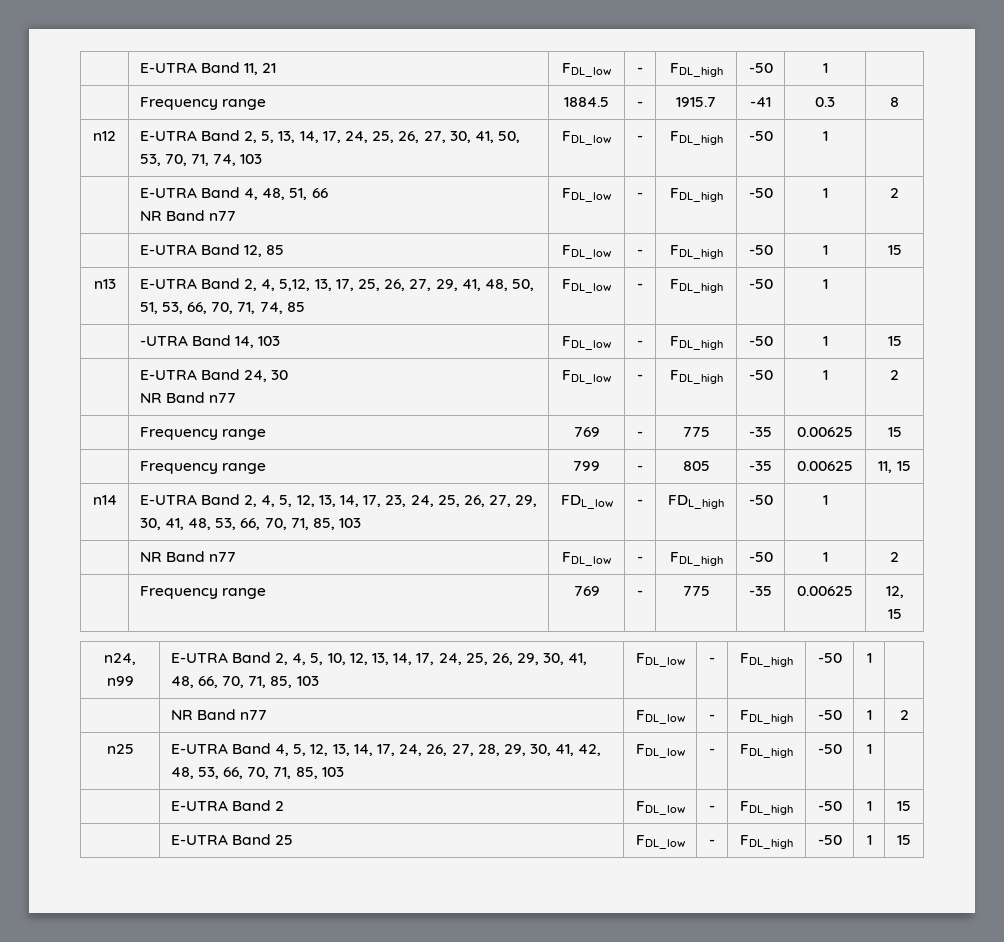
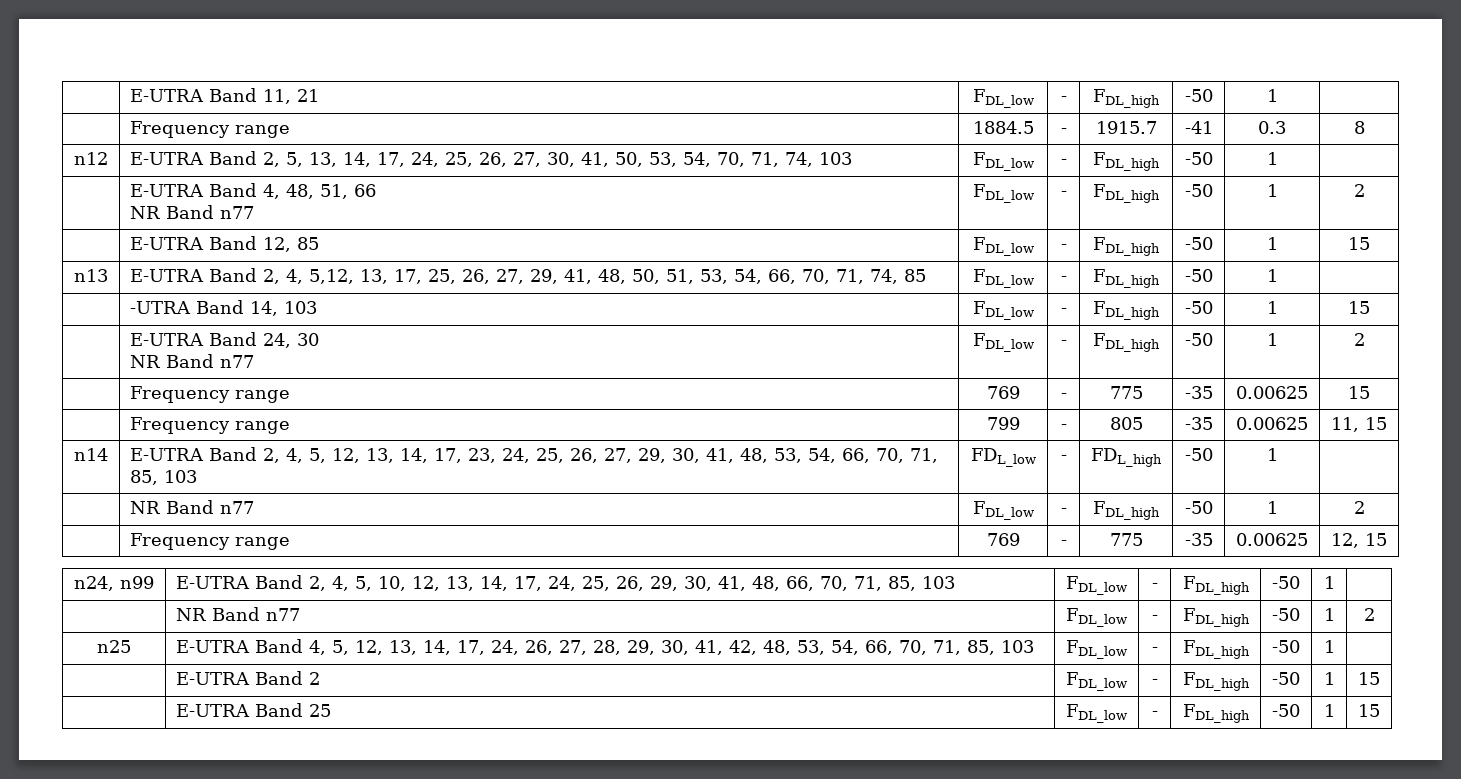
(161, 160) none -> [683,152,712,167] 54,
(183, 308) none -> [734,269,763,284] 54,
(237, 524) none -> [808,448,837,463] 54,
(219, 773) none -> [831,640,860,655] 54,

